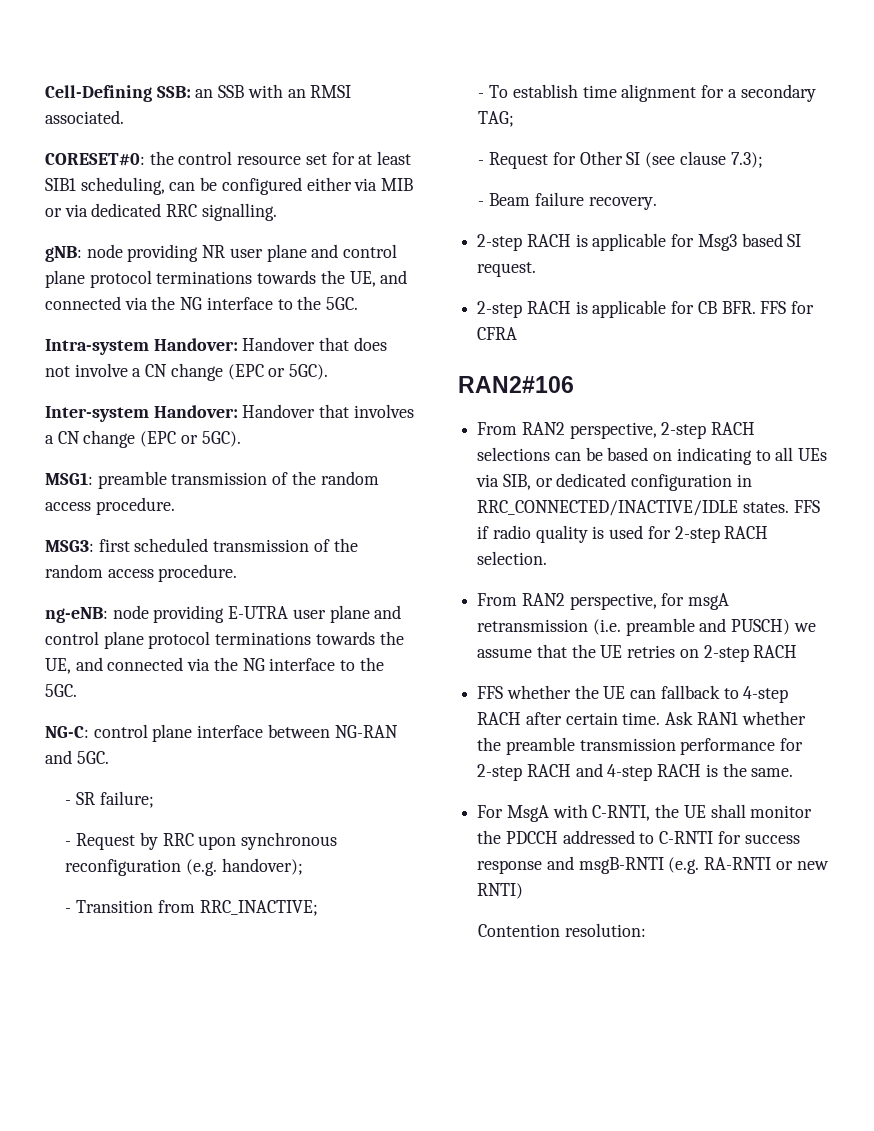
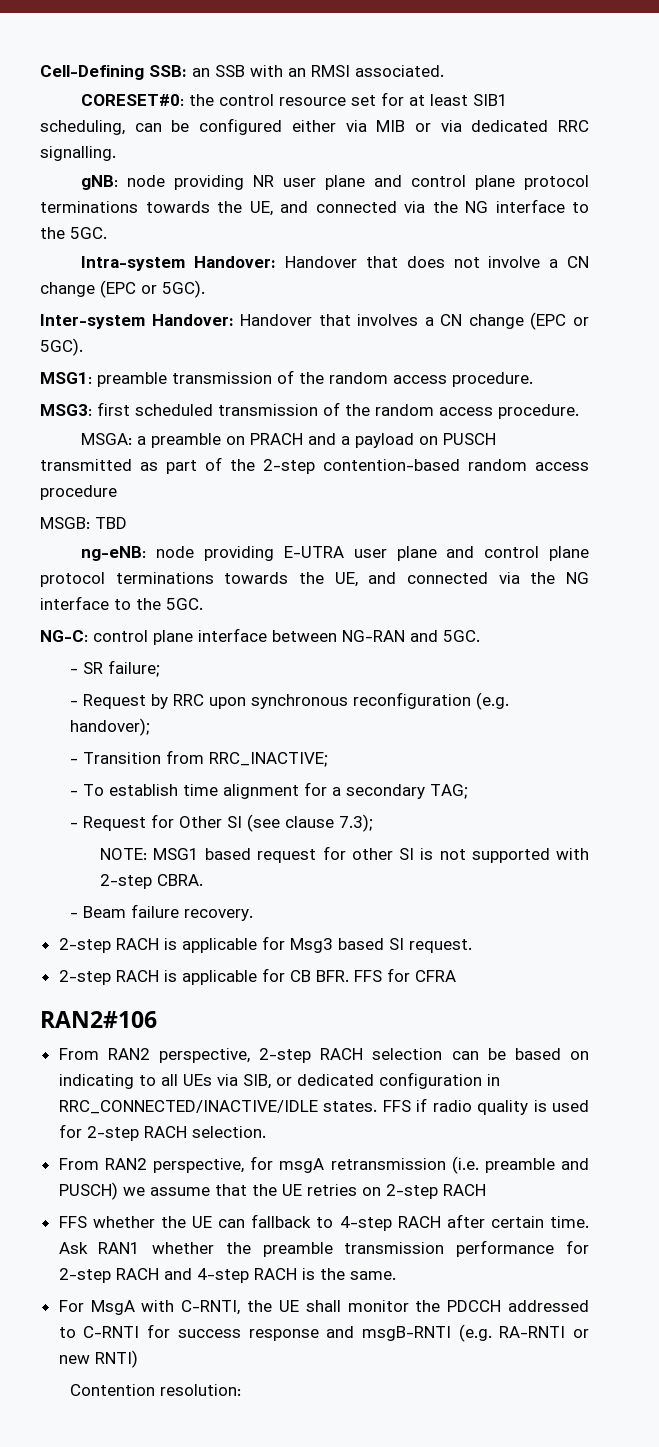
(238, 573) none -> [81,433,497,448] [40,457,589,474] [40,485,117,500] [40,517,127,529] // MSGA: a preamble on PRACH and a payload on PUSCH transmitted as part of the 2-step contention-based random access procedure // MSGB: TBD
(763, 160) none -> [99,846,589,863] [99,874,203,889] // NOTE: MSG1 based request for other SI is not supported with 2-step CBRA.
[477,447,551,461] selections -> [372,1048,443,1060] selection

